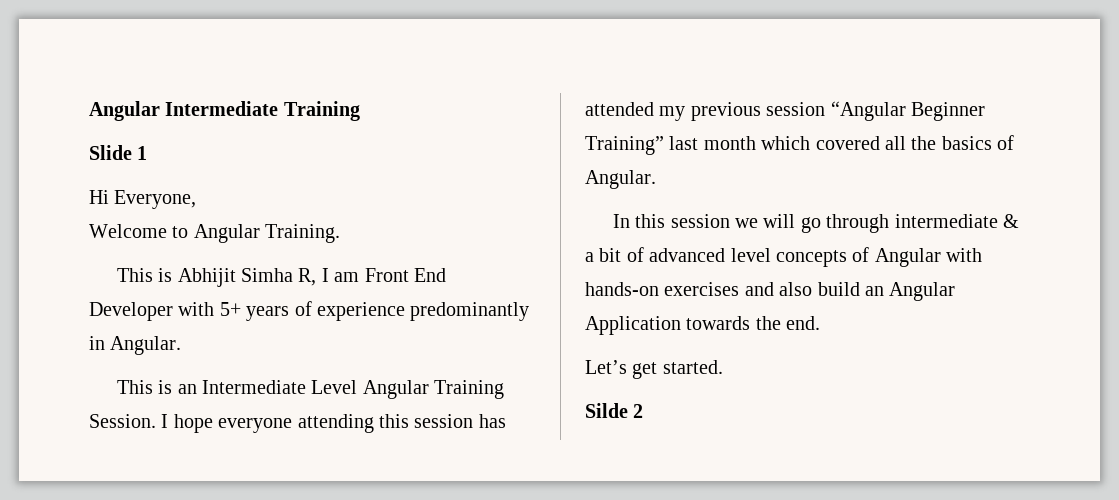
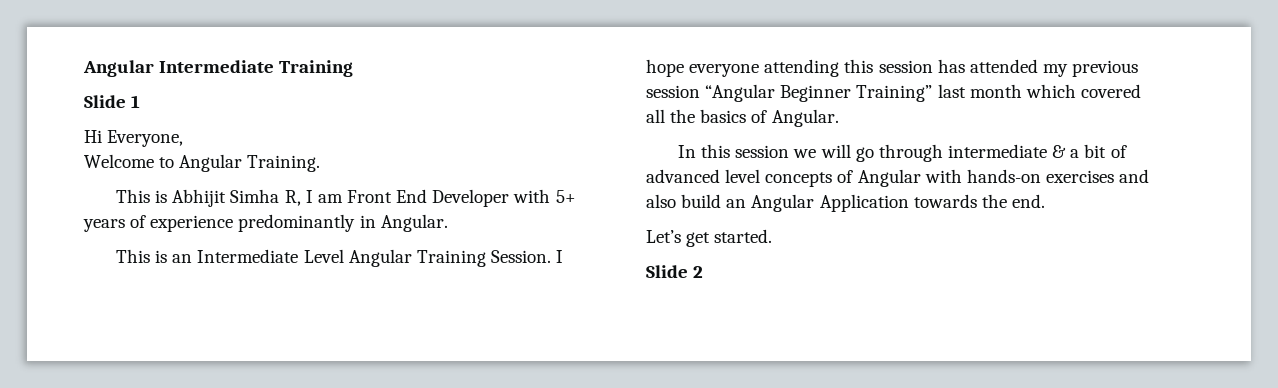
[585,403,628,418] Silde -> [646,265,688,278] Slide

